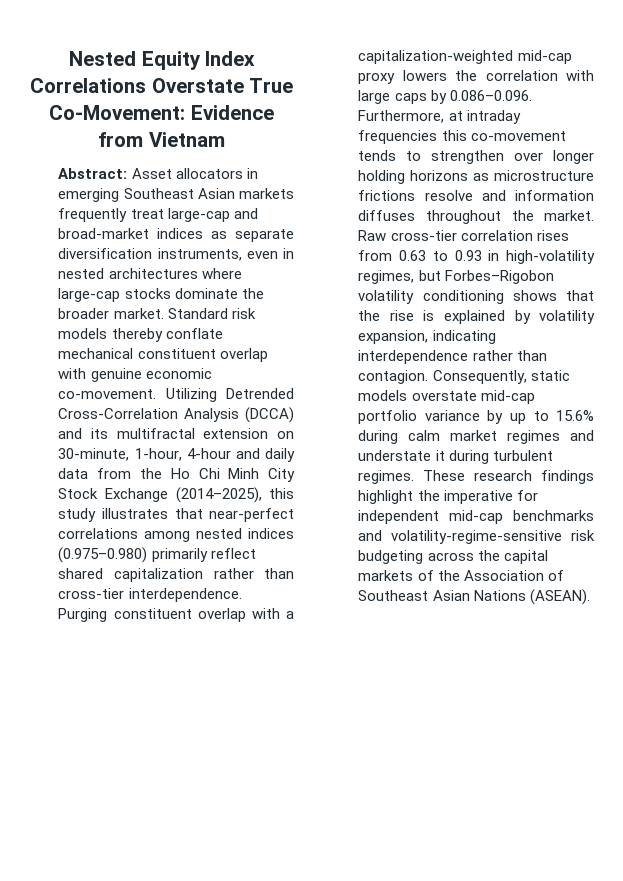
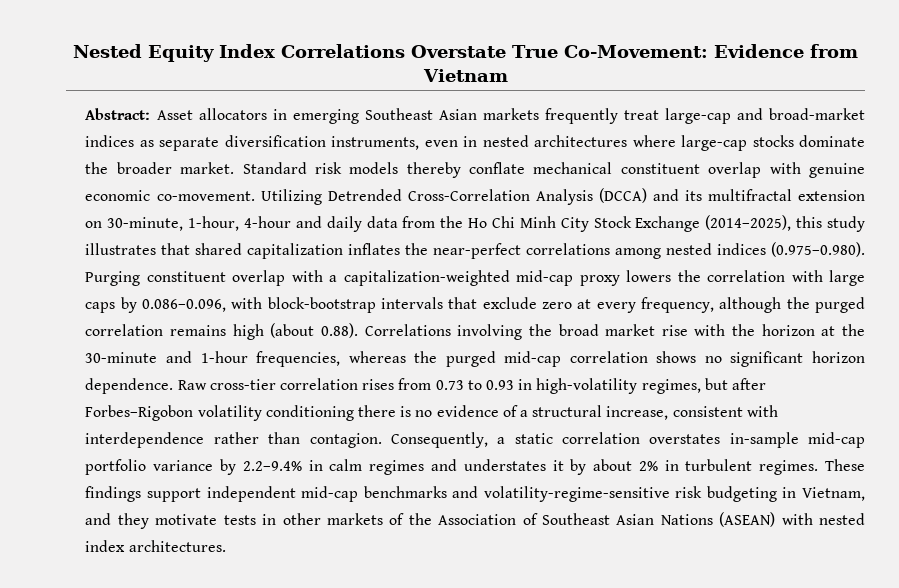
(203, 513) none -> [195,243,429,259] shared capitalization inflates the
[58,547,256,563] [58,568,294,582] [58,588,242,602] (0.975–0.980) primarily reflect shared capitalization rather than cross-tier interdependence. -> [770,242,865,257] (0.975–0.980).
[449,90,532,101] [358,110,521,124] [358,130,566,144] [358,150,594,164] [358,170,594,184] [358,190,594,201] [358,210,594,224] 0.086–0.096. Furthermore, at intraday frequencies this co-movement tends to strengthen over longer holding horizons as microstructure frictions resolve and information diffuses throughout the market. -> [142,297,866,313] [85,323,866,340] [85,351,865,367] [85,378,174,394] 0.086–0.096, with block-bootstrap intervals that exclude zero at every frequency, although the purged correlation remains high (about 0.88). Correlations involving the broad market rise with the horizon at the 30-minute and 1-hour frequencies, whereas the purged mid-cap correlation shows no significant horizon dependence.
[399,250,427,261] 0.63 -> [435,380,464,390] 0.73
(441, 275) none -> [731,378,766,390] after
[512,290,594,301] [358,310,595,324] [358,330,496,344] shows that the rise is explained by volatility expansion, indicating -> [358,405,778,420] there is no evidence of a structural increase, consistent with
[530,370,570,381] [358,390,535,404] [358,410,594,424] [358,430,594,444] [358,450,553,464] [358,470,594,484] [358,490,538,504] static models overstate mid-cap portfolio variance by up to 15.6% during calm market regimes and understate it during turbulent regimes. These research findings highlight the imperative for -> [497,432,866,448] [85,459,866,475] [85,486,202,502] a static correlation overstates in-sample mid-cap portfolio variance by 2.2–9.4% in calm regimes and understates it by about 2% in turbulent regimes. These findings support
[427,550,548,564] across the capital -> [782,487,865,501] [85,513,321,529] in Vietnam, and they motivate tests in other
[529,589,590,605] (ASEAN). -> [719,512,866,527] [85,540,226,552] (ASEAN) with nested index architectures.

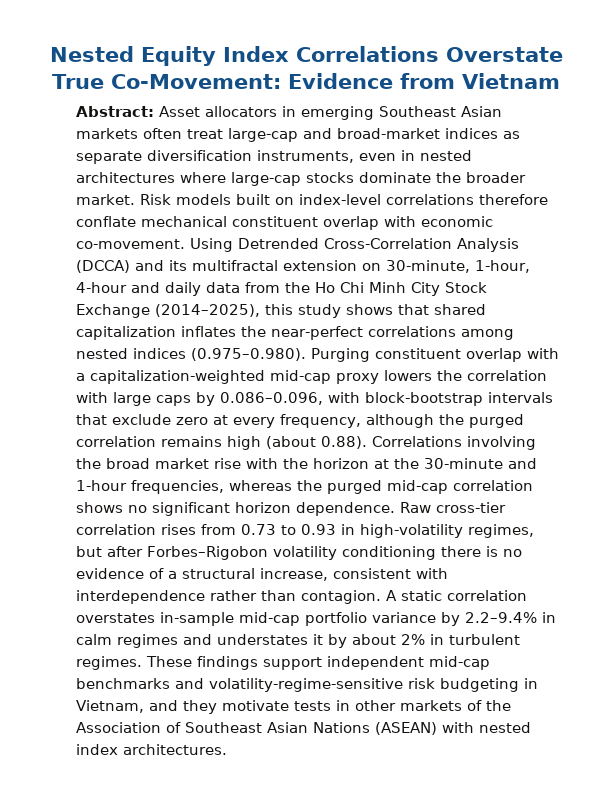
[544,108,618,124] frequently -> [143,128,183,139] often
[242,162,461,178] Standard risk models thereby -> [140,194,549,205] Risk models built on index-level correlations therefore
[809,163,866,178] genuine -> (417, 221) none
[260,189,322,205] Utilizing -> [190,238,234,252] Using
[85,243,157,255] illustrates -> [346,304,394,315] shows
[390,432,506,448] Consequently, a -> [386,590,398,601] A

